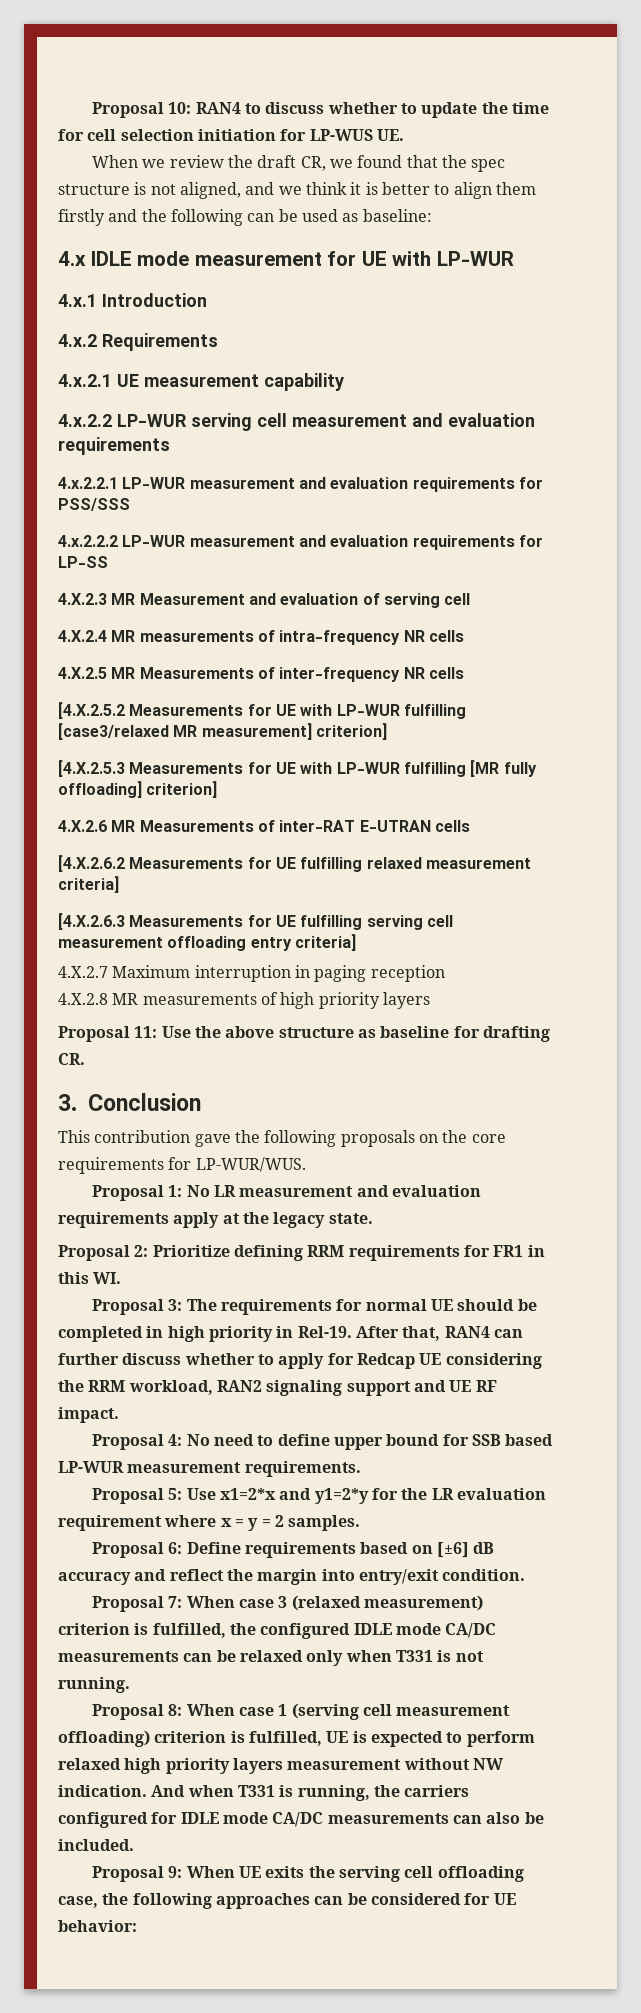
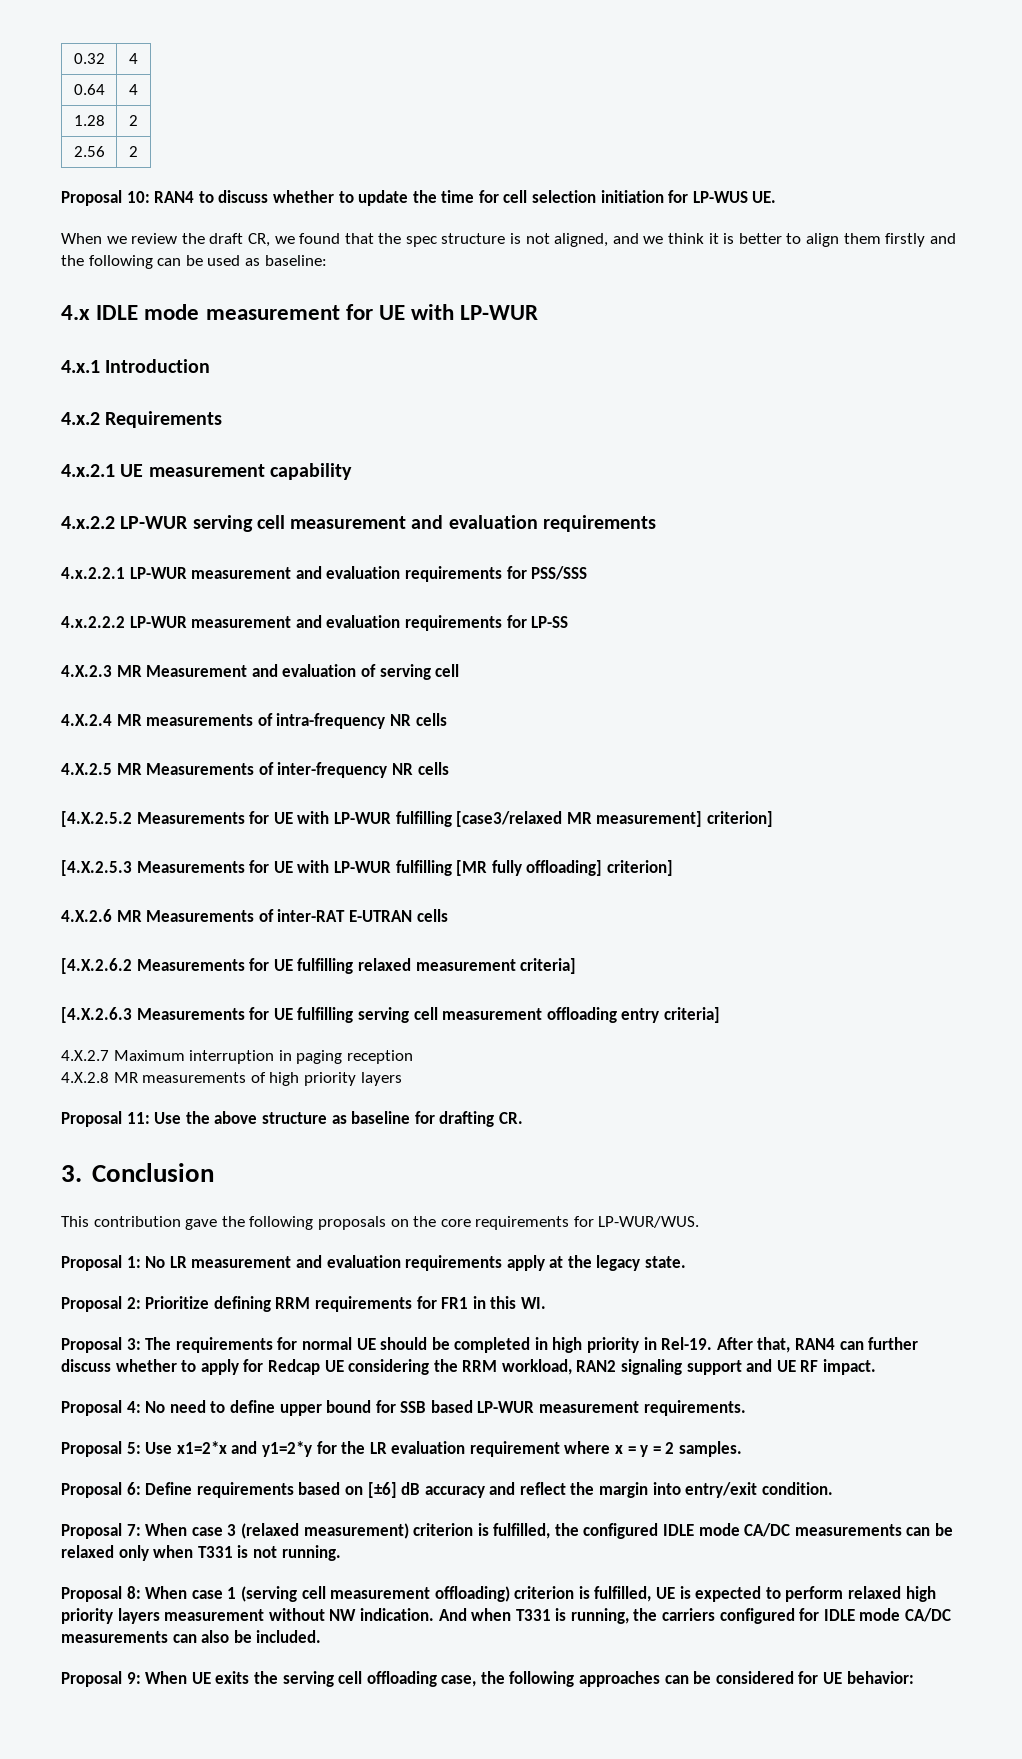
(92, 110) none -> [73,53,105,64] [129,53,138,64] [73,84,105,95] [129,84,138,95] [73,115,105,126] [129,115,138,126] [73,146,105,157] [129,146,138,157] 0.32 | 4 // 0.64 | 4 // 1.28 | 2 // 2.56 | 2 //

